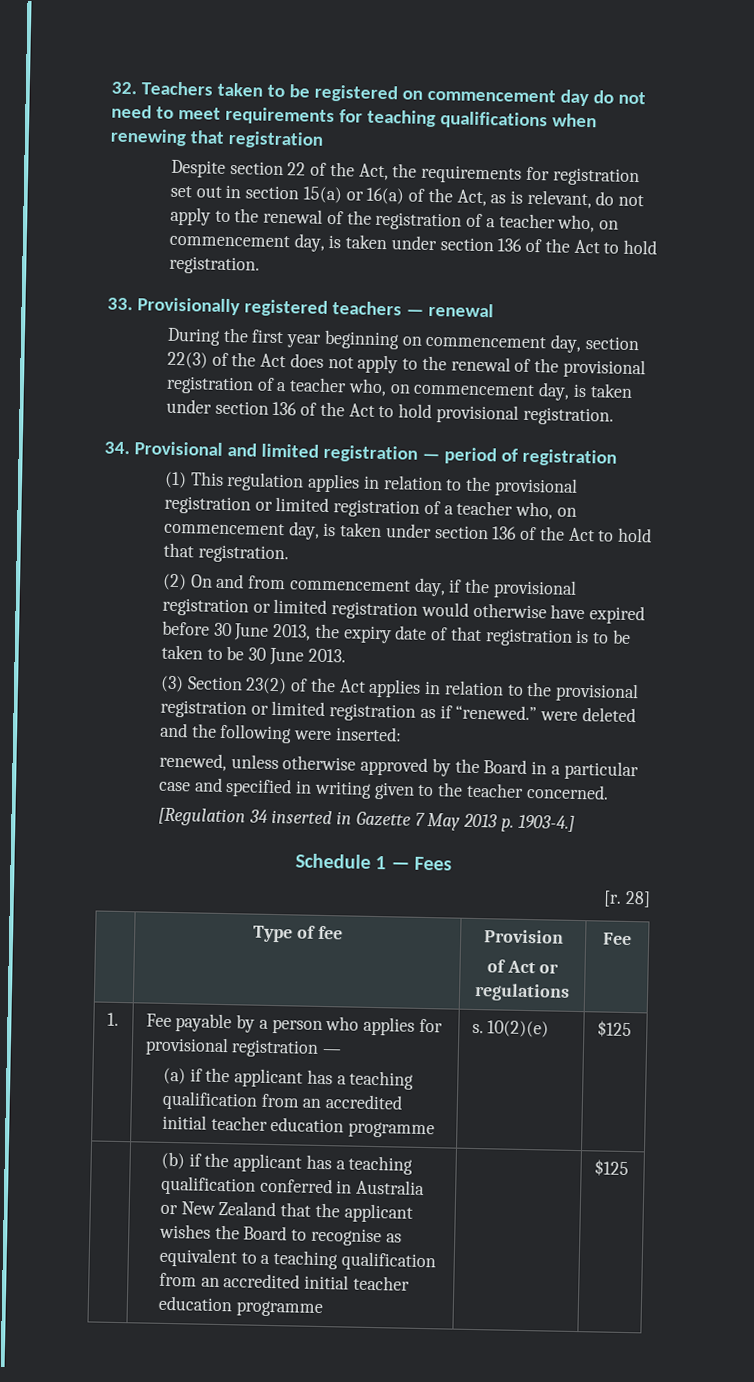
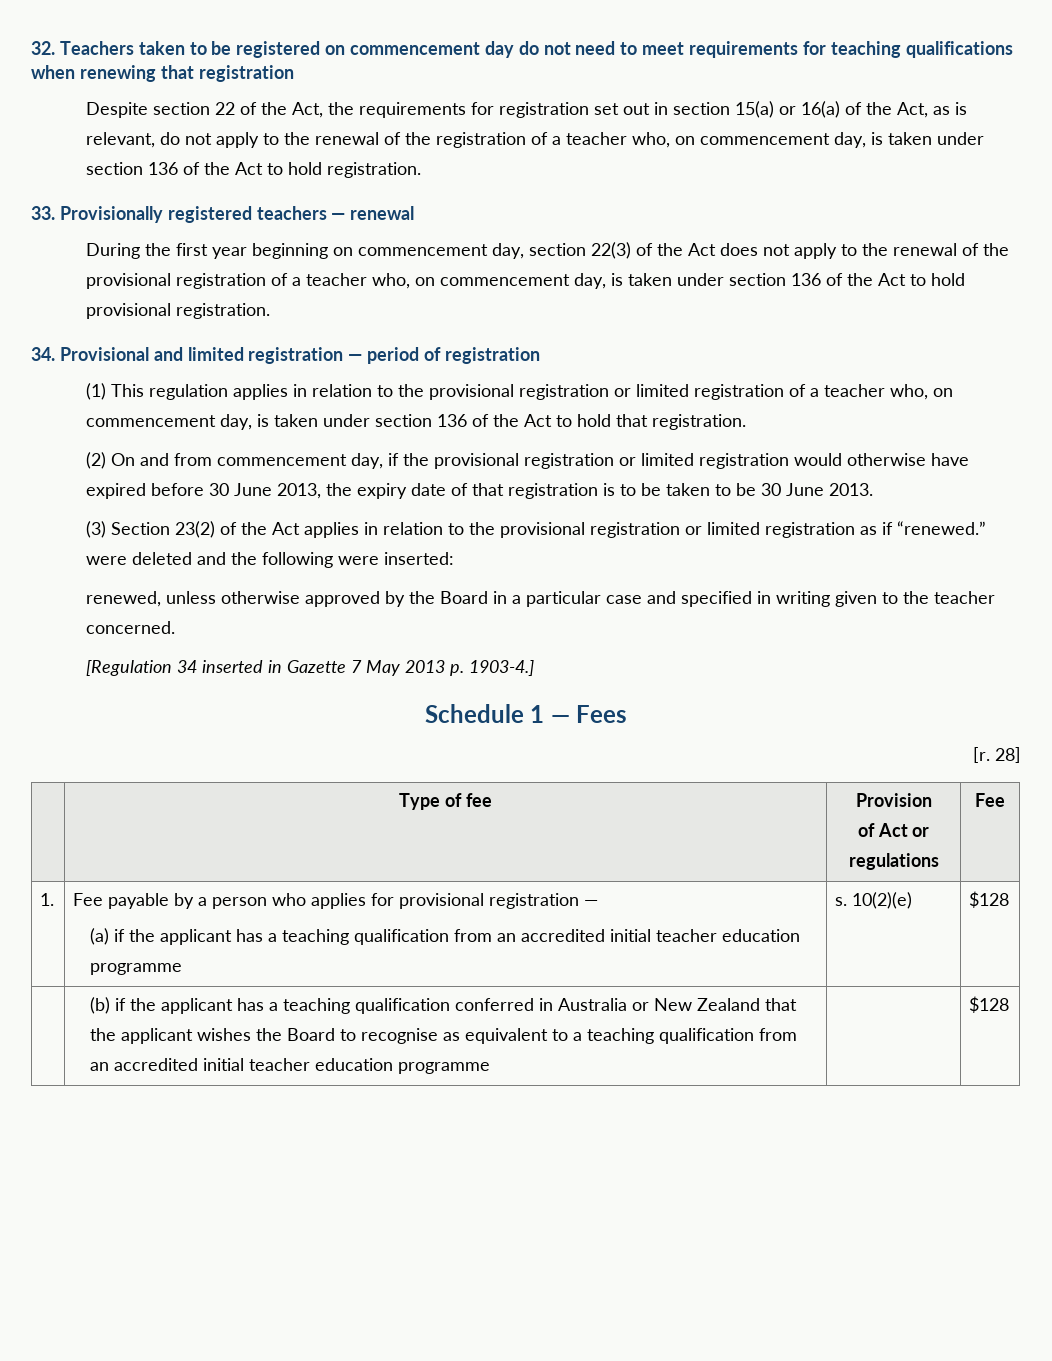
[596,1020,632,1038] $125 -> [969,891,1010,908] $128
[593,1159,629,1177] $125 -> [969,996,1010,1013] $128

